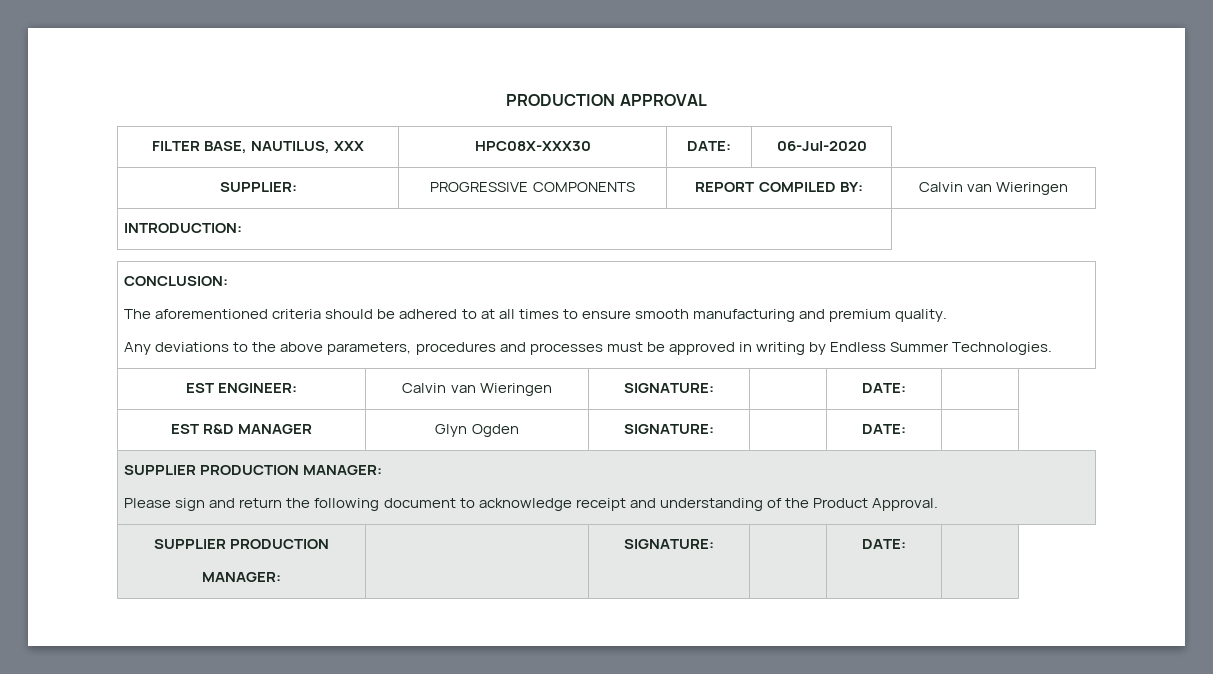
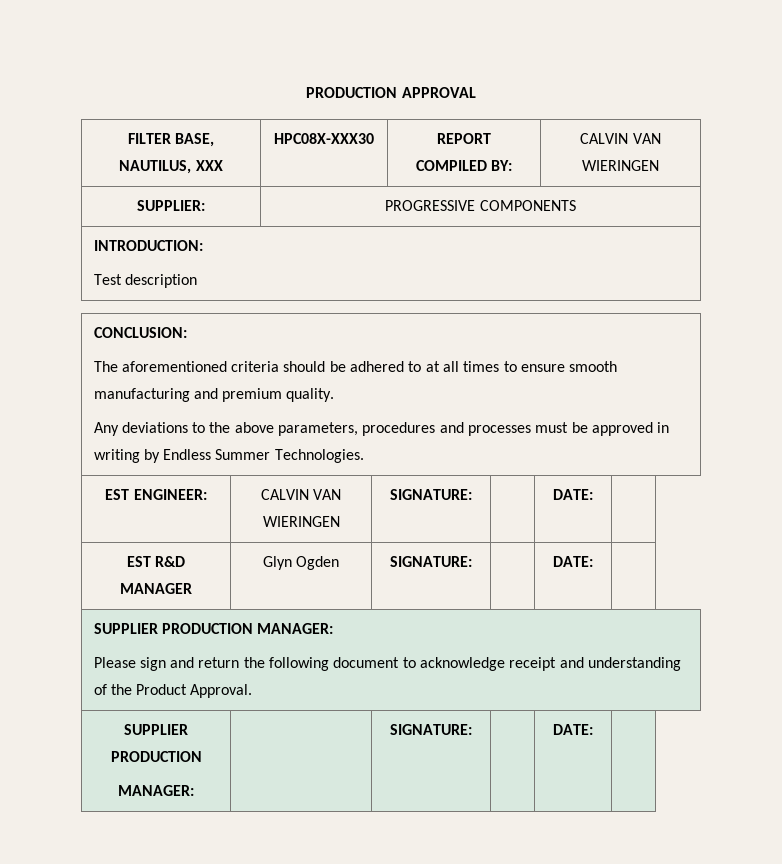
[687,141,731,151] [776,141,867,151] [219,182,297,192] [430,182,635,192] [695,182,863,192] [918,182,1069,195] DATE: | 06-Jul-2020 // SUPPLIER: | PROGRESSIVE COMPONENTS | REPORT COMPILED BY: | Calvin van Wieringen -> [437,133,491,144] [415,160,513,171] [580,133,661,144] [582,160,659,171] [137,200,205,211] [385,200,576,211] REPORT COMPILED BY: | CALVIN VAN WIERINGEN // SUPPLIER: | PROGRESSIVE COMPONENTS
(243, 228) none -> [93,274,197,288] // Test description
[402,383,552,396] Calvin van Wieringen -> [260,489,342,500] [262,516,340,527] CALVIN VAN WIERINGEN

